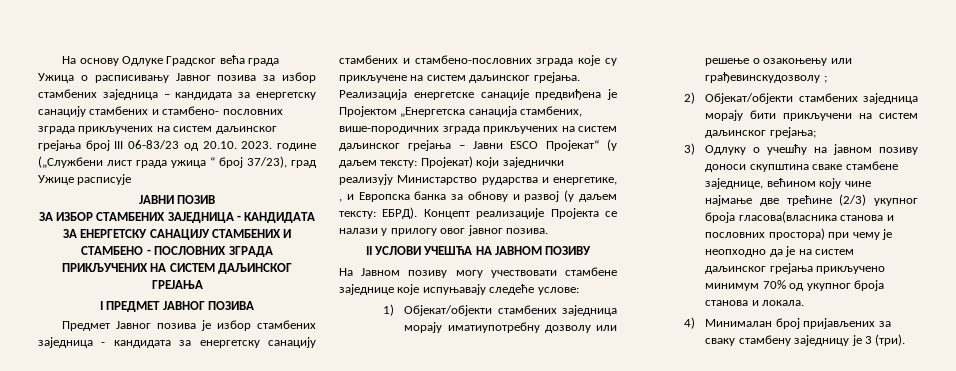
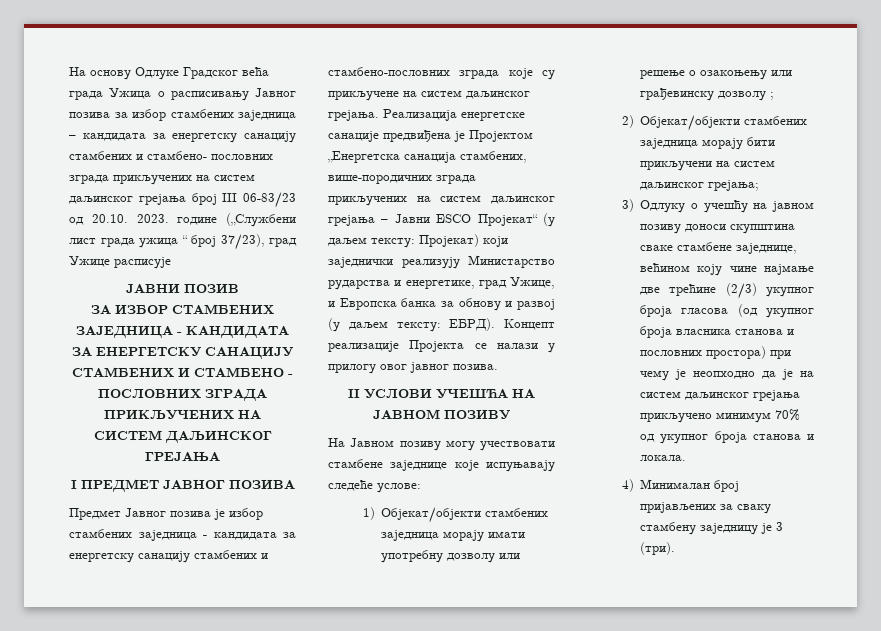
[339,199,342,202] , -> [478,277,555,289] град Ужице,
[447,322,540,333] иматиупотребну -> [488,531,526,538] [381,550,444,563] имати употребну
[705,72,821,83] грађевинскудозволу -> [640,88,767,101] грађевинску дозволу
[738,211,837,223] гласова(власника -> [681,304,814,318] [640,326,732,338] гласова (од укупног броја власника

